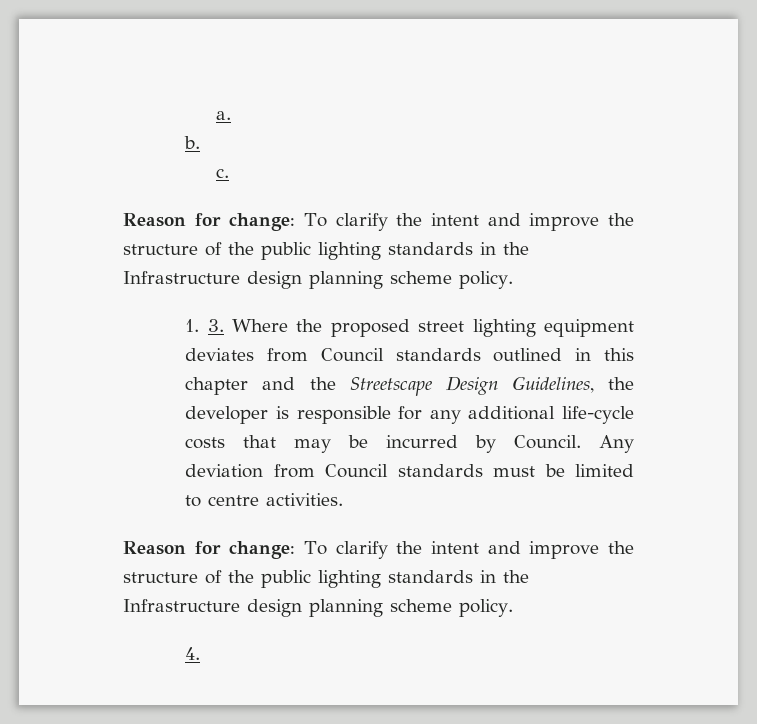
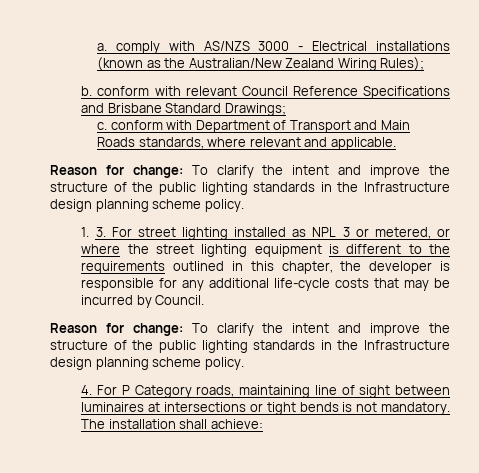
[184,136,201,149] [216,168,230,178] // b. // c. -> [115,41,451,54] [97,57,425,71] [81,86,451,99] [81,103,286,116] [97,120,410,133] [97,137,396,150] comply with AS/NZS 3000 - Electrical installations (known as the Australian/New Zealand Wiring Rules); // b. conform with relevant Council Reference Specifications and Brisbane Standard Drawings; // c. conform with Department of Transport and Main Roads standards, where relevant and applicable.
[232,319,634,337] [185,348,634,362] [185,376,594,396] Where the proposed street lighting equipment deviates from Council standards outlined in this chapter and the Streetscape Design Guidelines, -> [111,227,450,240] [81,244,451,257] [81,261,333,274] For street lighting installed as NPL 3 or metered, or where the street lighting equipment is different to the requirements outlined in this chapter,
[599,435,634,453] [185,464,634,478] [185,493,344,507] Any deviation from Council standards must be limited to centre activities. -> (205, 300) none
(201, 653) none -> [97,385,451,398] [81,402,451,415] [81,419,263,429] For P Category roads, maintaining line of sight between luminaires at intersections or tight bends is not mandatory. The installation shall achieve:

